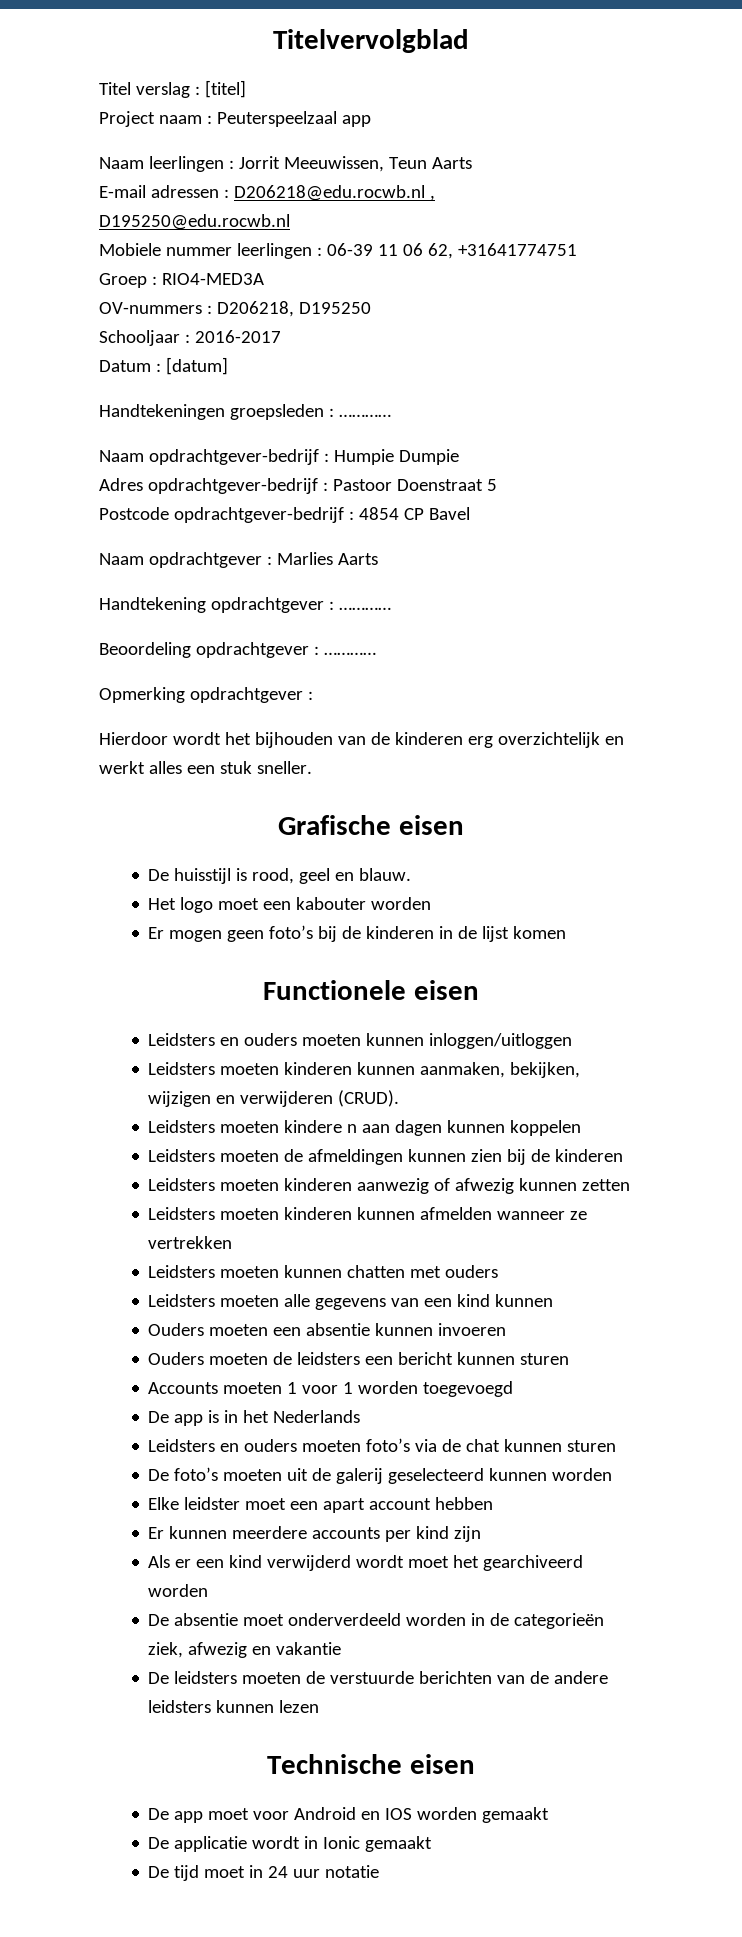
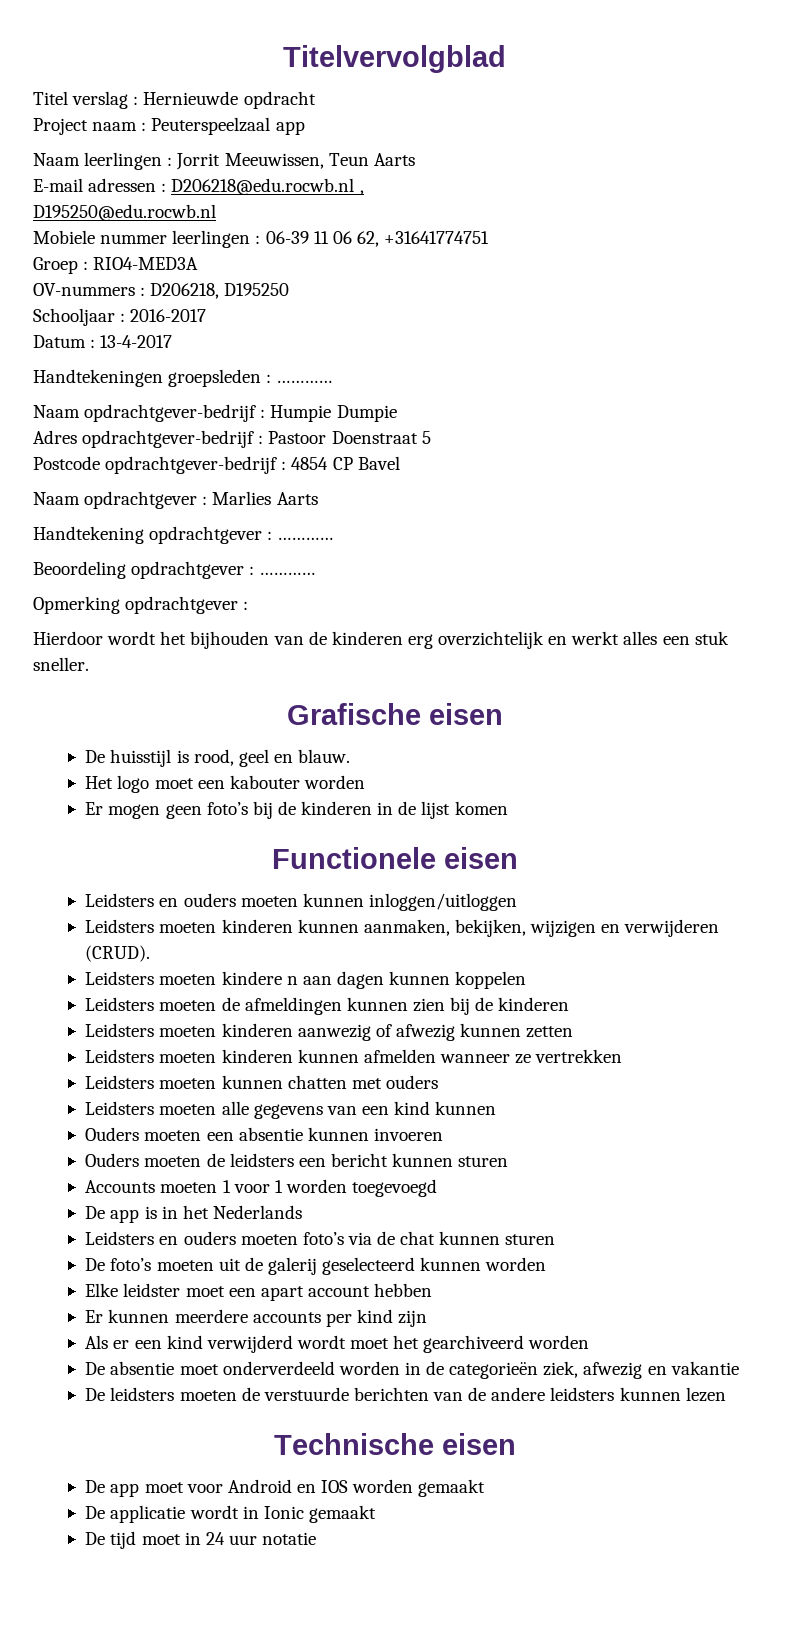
[204,80,246,98] [titel] -> [143,91,316,109] Hernieuwde opdracht
[165,357,228,375] [datum] -> [100,335,173,348] 13-4-2017

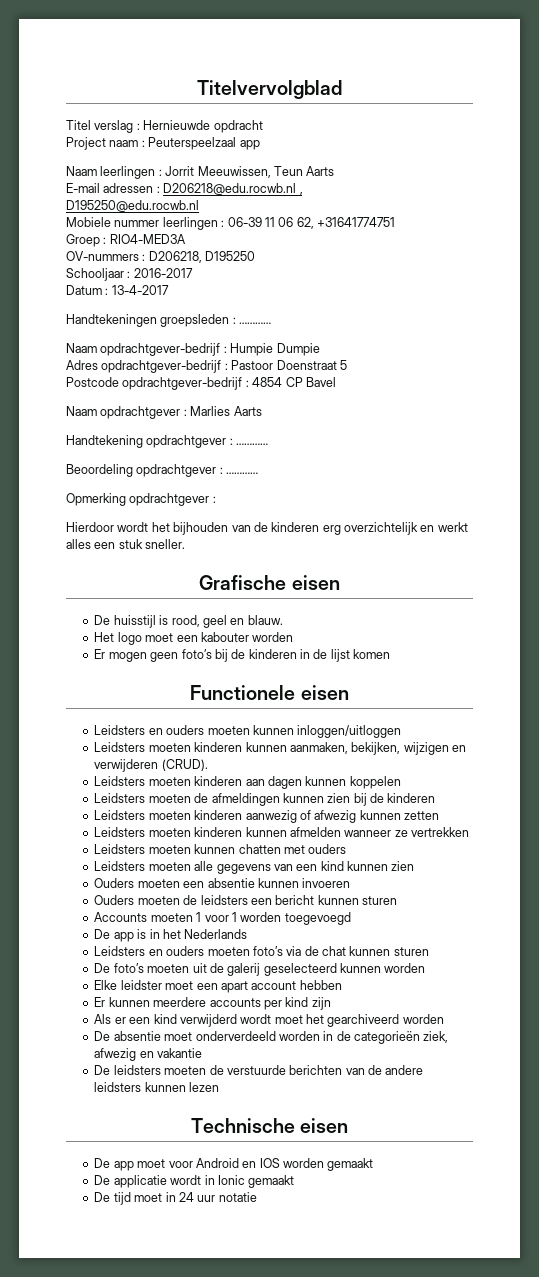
[221,971,298,985] kindere n -> [194,776,243,786] kinderen
(497, 1108) none -> [391,861,415,871] zien

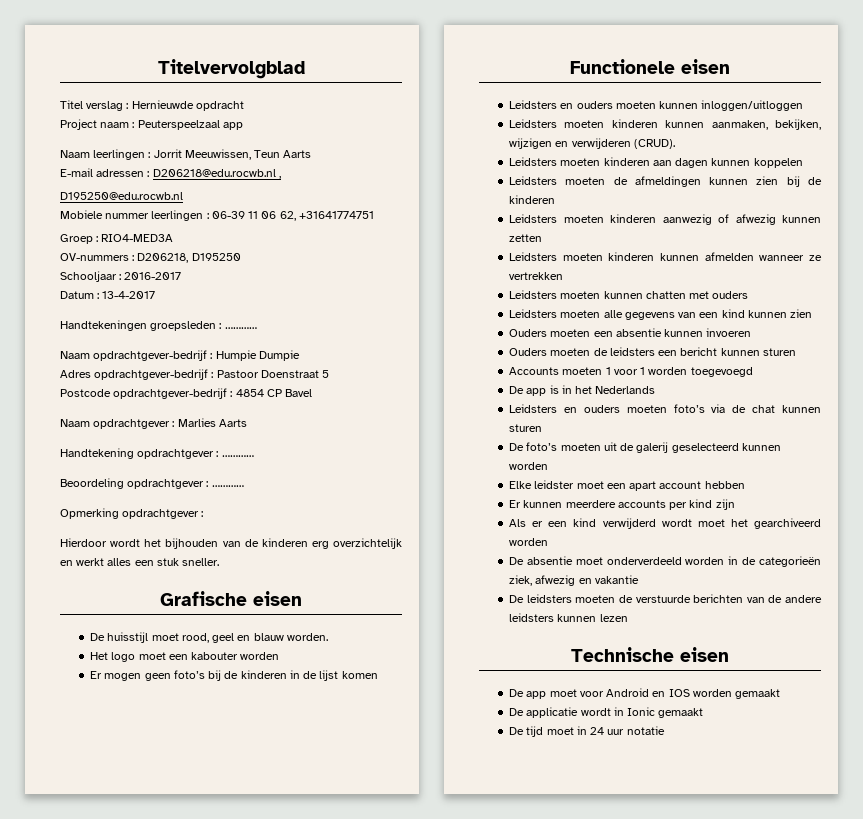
[159,615,169,625] is -> [151,633,179,641] moet
[247,615,283,625] blauw. -> [253,633,328,641] blauw worden.

